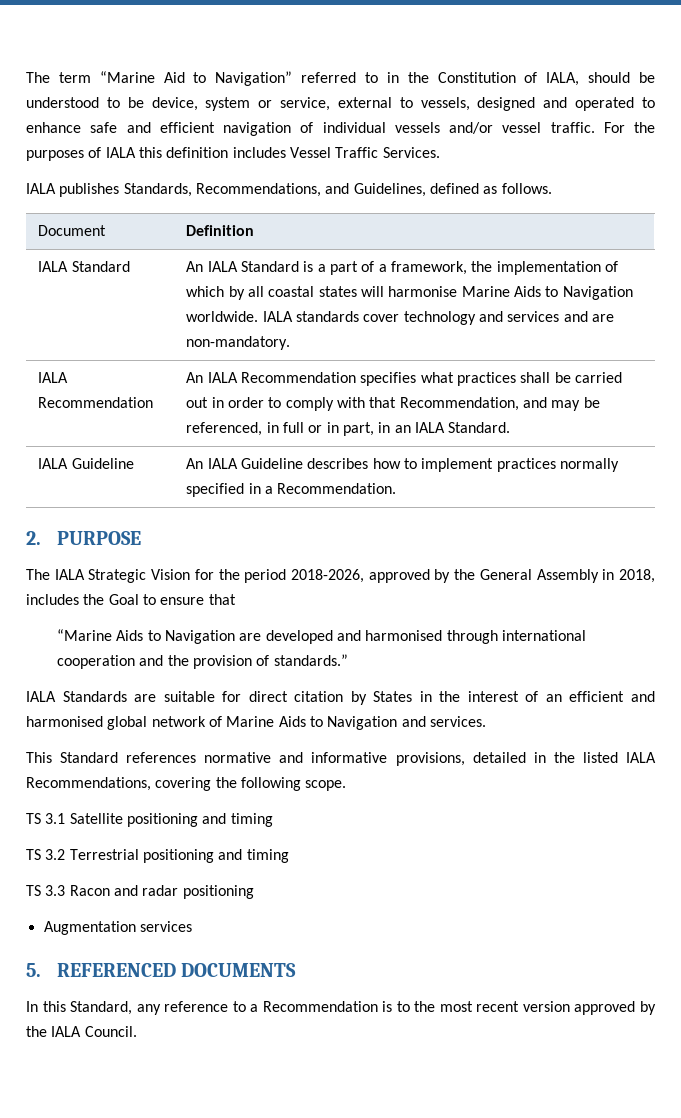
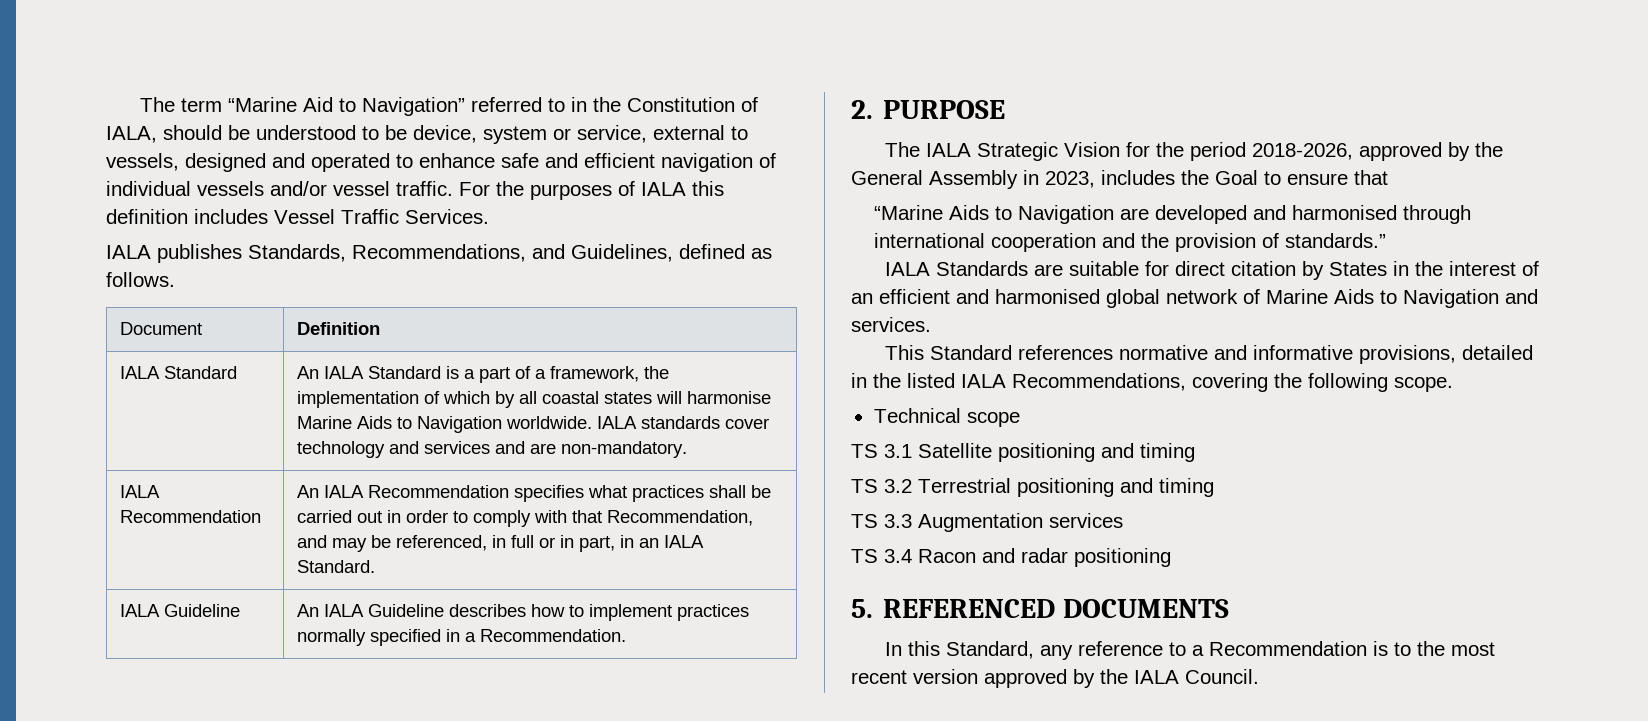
[619,569,655,583] 2018, -> [1045,171,1095,188] 2023,
(347, 785) none -> [873,408,1020,427] // Technical scope
(66, 890) none -> [918,513,1123,532] [851,549,912,563] Augmentation services // TS 3.4
[43,921,192,935] // Augmentation services -> (1171, 557) none

